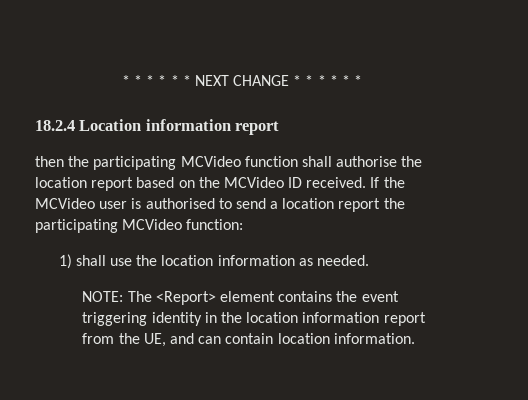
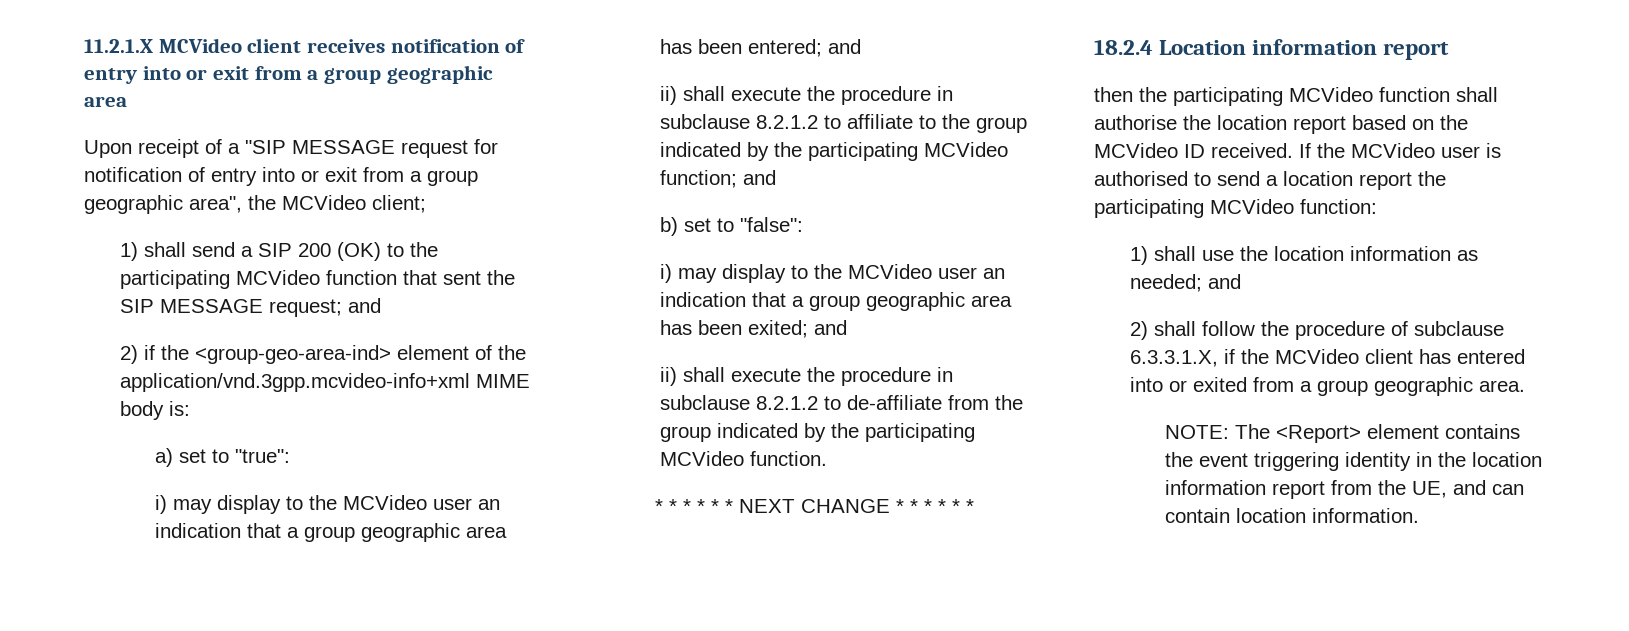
(121, 80) none -> [84,38,526,53] [84,65,493,84] [84,96,127,107] [84,139,498,158] [84,167,478,186] [84,195,426,214] [119,242,438,261] [119,270,515,289] [119,298,381,317] [119,345,526,364] [119,373,530,392] [119,401,190,420] [155,448,291,467] [155,495,501,514] [155,523,508,542] [660,39,862,57] [660,86,954,105] [660,114,1028,133] [660,142,1009,161] [660,170,777,188] [660,217,804,236] [660,264,1006,283] [660,292,1013,311] [660,320,848,338] [660,367,954,386] [660,395,1024,410] [660,423,976,442] [660,451,828,466] 11.2.1.X MCVideo client receives notification of entry into or exit from a group geographic area // Upon receipt of a "SIP MESSAGE request for notification of entry into or exit from a group geographic area", the MCVideo client; // 1) shall send a SIP 200 (OK) to the participating MCVideo function that sent the SIP MESSAGE request; and // 2) if the <group-geo-area-ind> element of the application/vnd.3gpp.mcvideo-info+xml MIME body is: // a) set to "true": // i) may display to the MCVideo user an indication that a group geographic area has been entered; and // ii) shall execute the procedure in subclause 8.2.1.2 to affiliate to the group indicated by the participating MCVideo function; and // b) set to "false": // i) may display to the MCVideo user an indication that a group geographic area has been exited; and // ii) shall execute the procedure in subclause 8.2.1.2 to de-affiliate from the group indicated by the participating MCVideo function. //
[316,255,369,266] needed. -> [1129,274,1241,292] [1129,321,1504,340] [1129,349,1525,367] [1129,377,1525,396] needed; and // 2) shall follow the procedure of subclause 6.3.3.1.X, if the MCVideo client has entered into or exited from a group geographic area.

